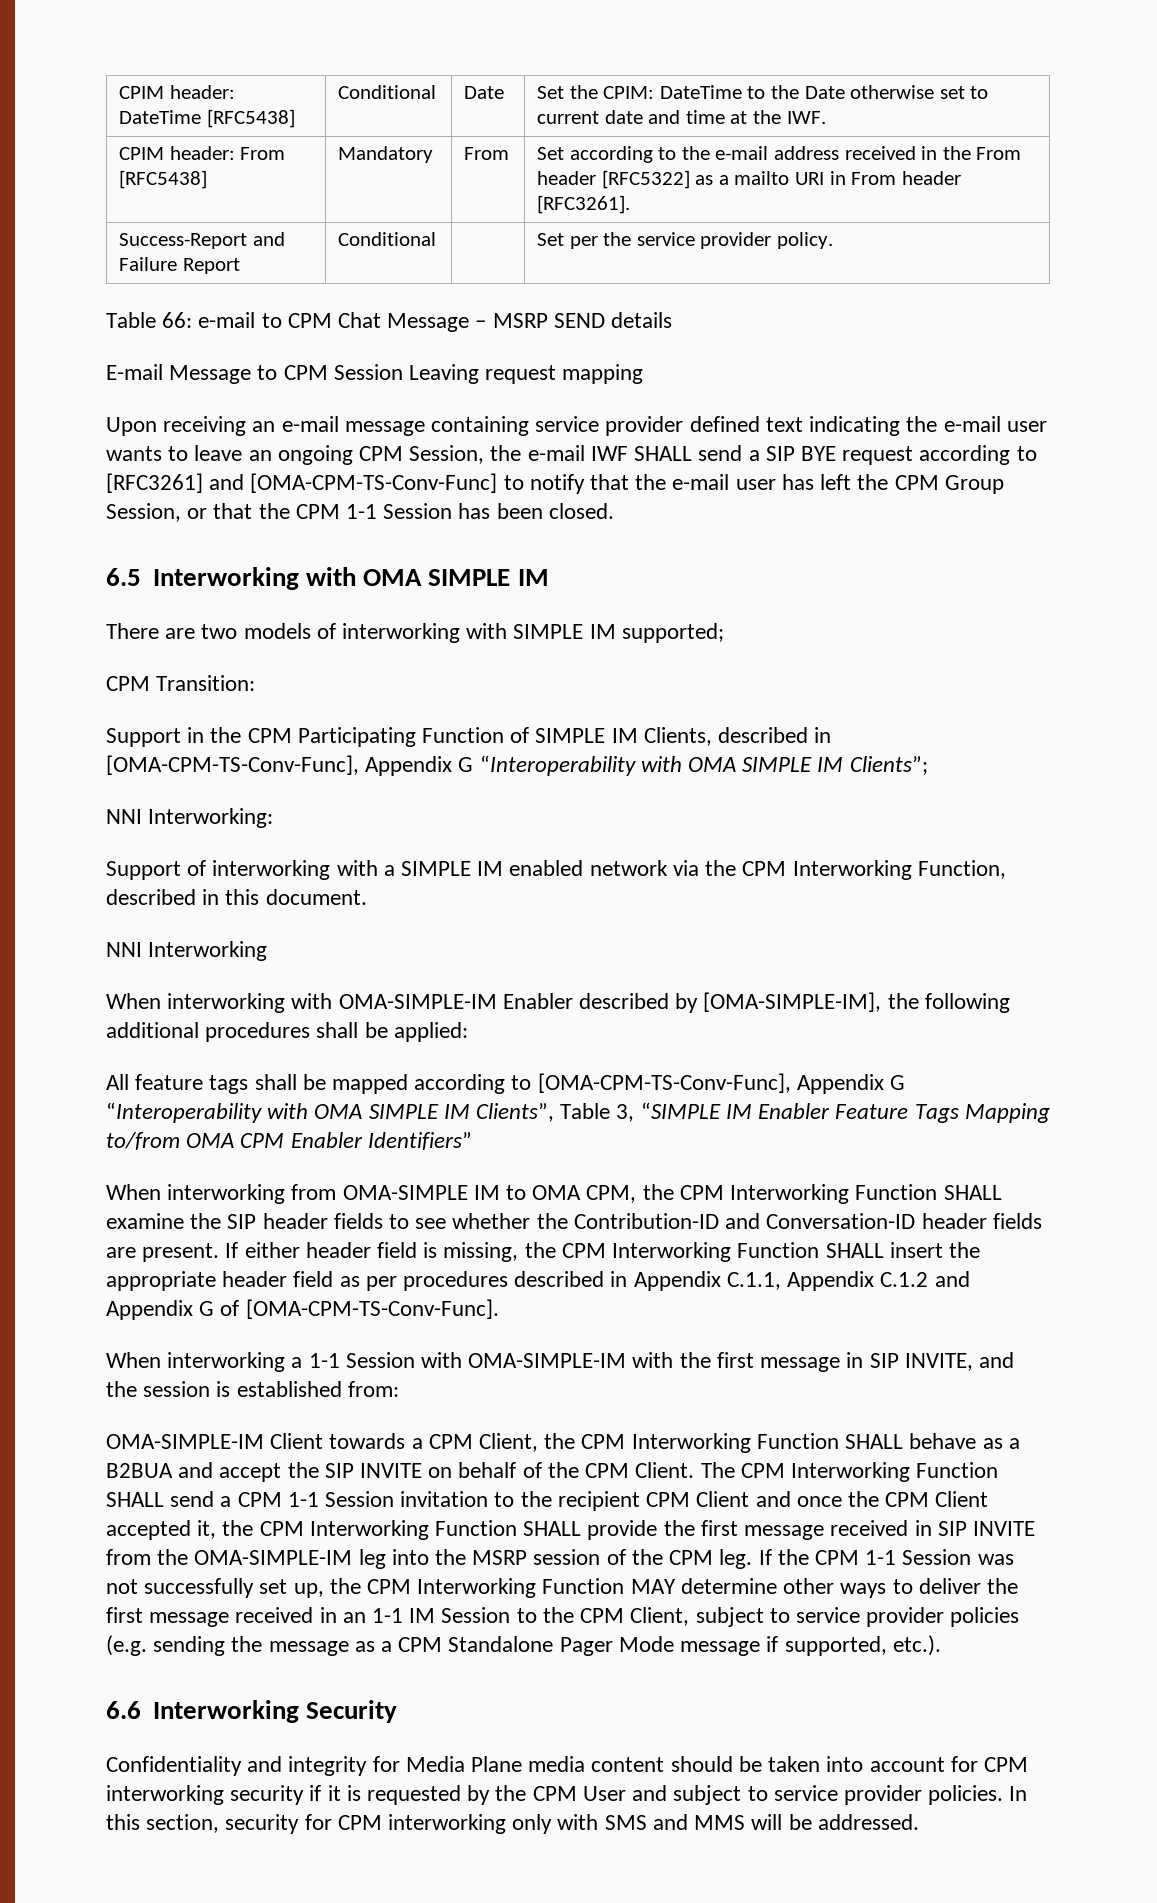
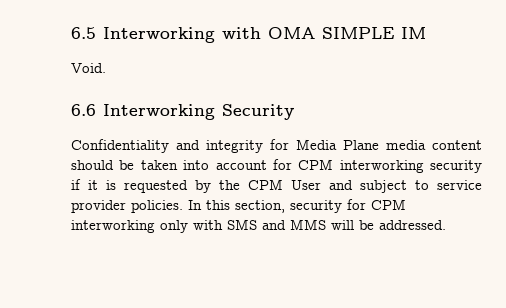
[119,85,235,99] [119,109,295,128] [338,85,437,99] [464,86,505,99] [537,85,989,99] [537,110,826,124] [119,146,286,160] [119,170,208,189] [338,146,434,163] [464,147,510,160] [537,146,1022,163] [537,170,961,189] [537,195,631,214] [119,232,285,249] [119,257,240,274] [338,232,437,246] [537,232,833,249] [106,312,673,332] [106,364,644,384] [106,416,1047,436] [106,445,1037,465] [106,473,1004,494] [106,503,614,522] CPIM header: DateTime [RFC5438] | Conditional | Date | Set the CPIM: DateTime to the Date otherwise set to current date and time at the IWF. // CPIM header: From [RFC5438] | Mandatory | From | Set according to the e-mail address received in the From header [RFC5322] as a mailto URI in From header [RFC3261]. // Success-Report and Failure Report | Conditional | | Set per the service provider policy. // Table 66: e-mail to CPM Chat Message – MSRP SEND details // E-mail Message to CPM Session Leaving request mapping // Upon receiving an e-mail message containing service provider defined text indicating the e-mail user wants to leave an ongoing CPM Session, the e-mail IWF SHALL send a SIP BYE request according to [RFC3261] and [OMA-CPM-TS-Conv-Func] to notify that the e-mail user has left the CPM Group Session, or that the CPM 1-1 Session has been closed. // -> (71, 33) none
[106,623,724,643] [106,675,256,691] [106,727,832,747] [106,755,928,776] [106,808,274,828] [106,860,1006,880] [106,889,367,905] [106,941,268,961] [106,992,1010,1013] [106,1022,468,1042] [106,1073,906,1094] [106,1102,1050,1123] [106,1132,472,1150] [106,1184,1002,1204] [106,1213,1042,1229] [106,1242,980,1262] [106,1271,970,1291] [106,1299,499,1320] [106,1352,1014,1372] [106,1381,399,1397] [106,1433,1020,1453] [106,1462,999,1482] [106,1491,989,1511] [106,1520,1035,1540] [106,1549,1014,1569] [106,1578,1018,1598] [106,1607,1020,1627] [106,1635,941,1656] There are two models of interworking with SIMPLE IM supported; // CPM Transition: // Support in the CPM Participating Function of SIMPLE IM Clients, described in [OMA-CPM-TS-Conv-Func], Appendix G “Interoperability with OMA SIMPLE IM Clients”; // NNI Interworking: // Support of interworking with a SIMPLE IM enabled network via the CPM Interworking Function, described in this document. // NNI Interworking // When interworking with OMA-SIMPLE-IM Enabler described by [OMA-SIMPLE-IM], the following additional procedures shall be applied: // All feature tags shall be mapped according to [OMA-CPM-TS-Conv-Func], Appendix G “Interoperability with OMA SIMPLE IM Clients”, Table 3, “SIMPLE IM Enabler Feature Tags Mapping to/from OMA CPM Enabler Identifiers” // When interworking from OMA-SIMPLE IM to OMA CPM, the CPM Interworking Function SHALL examine the SIP header fields to see whether the Contribution-ID and Conversation-ID header fields are present. If either header field is missing, the CPM Interworking Function SHALL insert the appropriate header field as per procedures described in Appendix C.1.1, Appendix C.1.2 and Appendix G of [OMA-CPM-TS-Conv-Func]. // When interworking a 1-1 Session with OMA-SIMPLE-IM with the first message in SIP INVITE, and the session is established from: // OMA-SIMPLE-IM Client towards a CPM Client, the CPM Interworking Function SHALL behave as a B2BUA and accept the SIP INVITE on behalf of the CPM Client. The CPM Interworking Function SHALL send a CPM 1-1 Session invitation to the recipient CPM Client and once the CPM Client accepted it, the CPM Interworking Function SHALL provide the first message received in SIP INVITE from the OMA-SIMPLE-IM leg into the MSRP session of the CPM leg. If the CPM 1-1 Session was not successfully set up, the CPM Interworking Function MAY determine other ways to deliver the first message received in an 1-1 IM Session to the CPM Client, subject to service provider policies (e.g. sending the message as a CPM Standalone Pager Mode message if supported, etc.). -> [71,63,106,73] Void.

